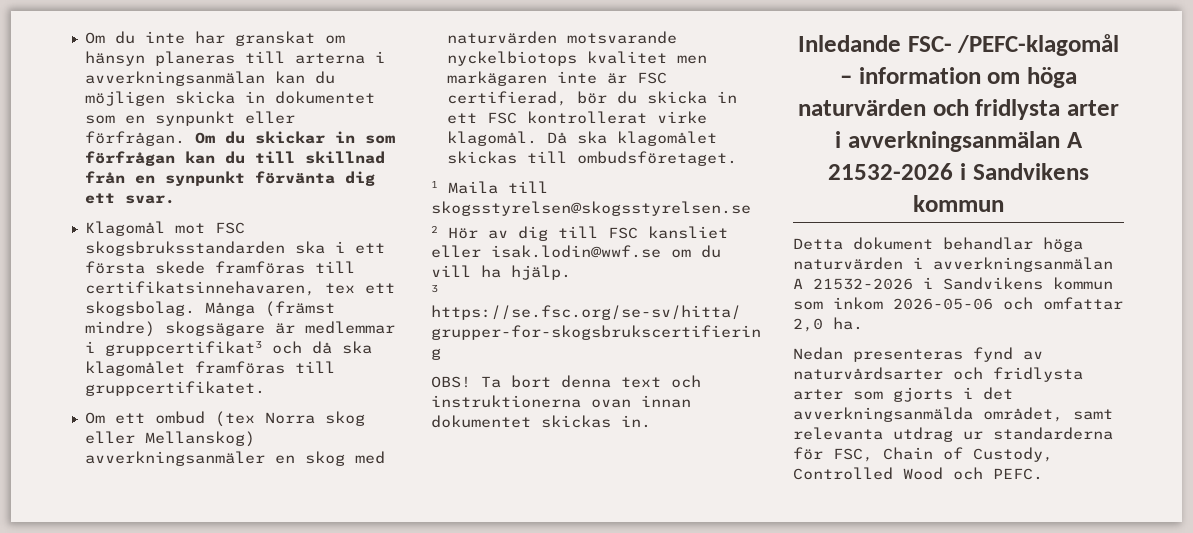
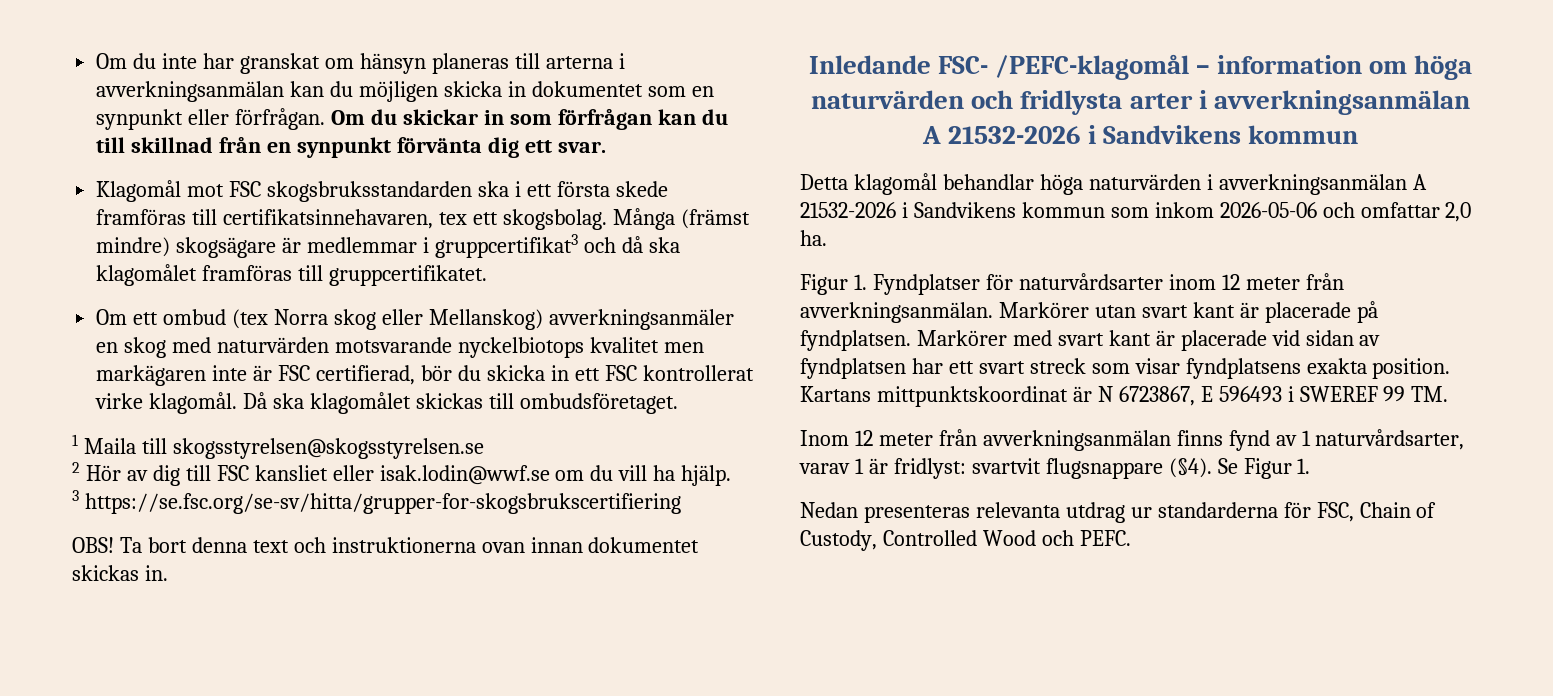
[853,237,933,250] dokument -> [853,173,937,195] klagomål
[793,347,1043,362] [793,367,1083,382] [793,387,1013,402] [793,407,1113,422] Nedan presenteras fynd av naturvårdsarter och fridlysta arter som gjorts i det avverkningsanmälda området, samt -> [800,273,1344,295] [800,301,1378,323] [800,330,1381,351] [800,358,1451,379] [800,386,1449,407] [800,429,1465,451] [799,458,1311,479] [800,502,970,523] Figur 1. Fyndplatser för naturvårdsarter inom 12 meter från avverkningsanmälan. Markörer utan svart kant är placerade på fyndplatsen. Markörer med svart kant är placerade vid sidan av fyndplatsen har ett svart streck som visar fyndplatsens exakta position. Kartans mittpunktskoordinat är N 6723867, E 596493 i SWEREF 99 TM. // Inom 12 meter från avverkningsanmälan finns fynd av 1 naturvårdsarter, varav 1 är fridlyst: svartvit flugsnappare (§4). Se Figur 1. // Nedan presenteras

